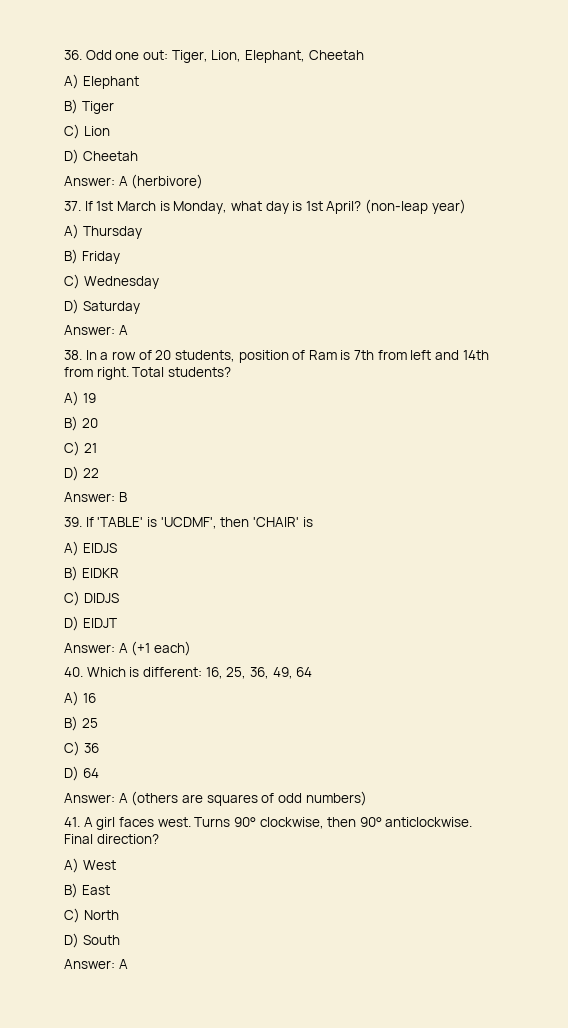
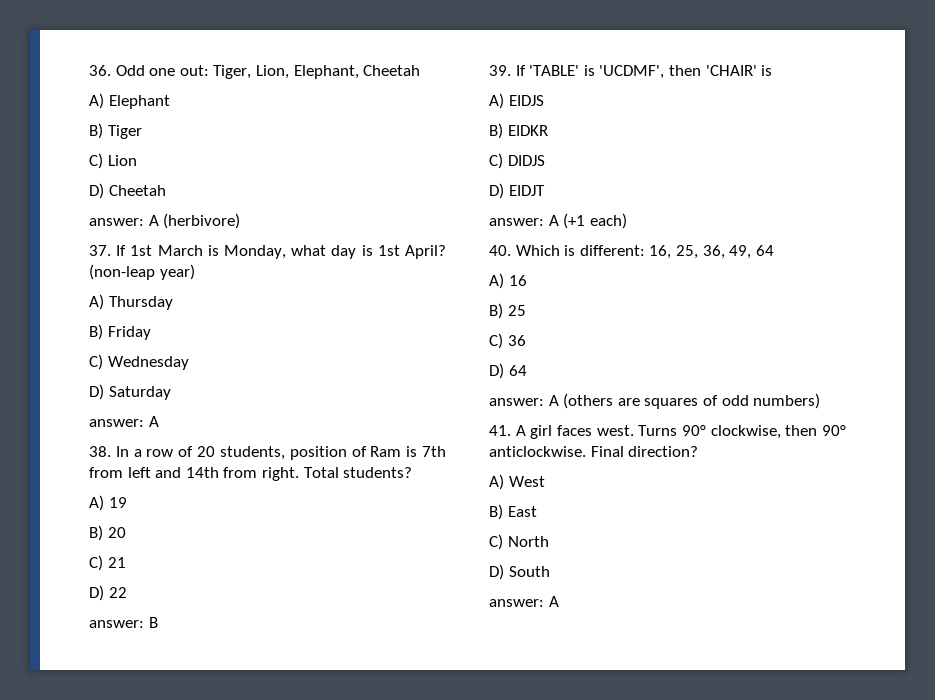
[64,176,115,186] Answer: -> [89,218,144,226] answer:
[64,325,115,335] Answer: -> [89,419,144,427] answer:
[64,492,115,502] Answer: -> [89,620,144,628] answer:
[64,643,115,653] Answer: -> [489,218,544,226] answer:
[64,793,115,803] Answer: -> [489,398,544,406] answer:
[64,959,115,969] Answer: -> [489,599,544,607] answer:

